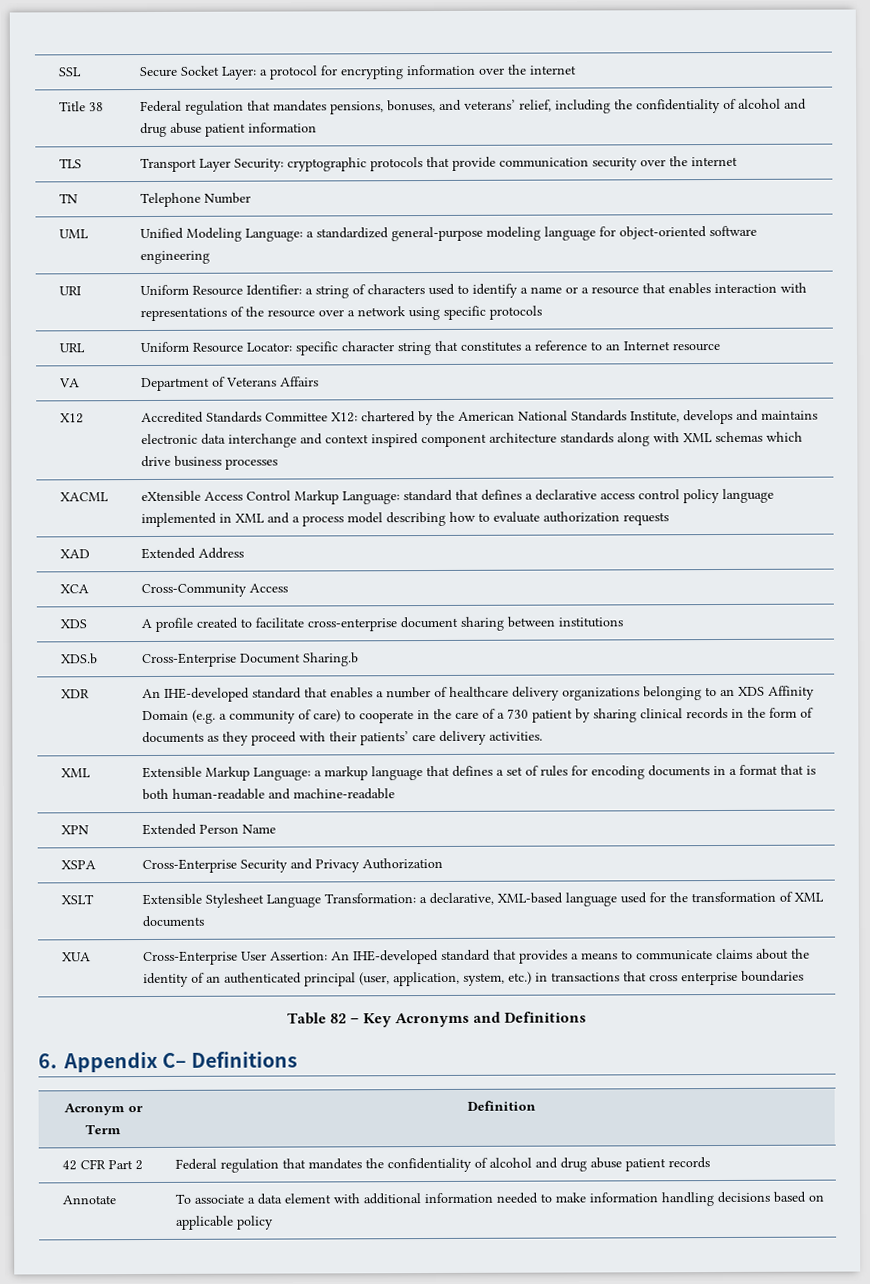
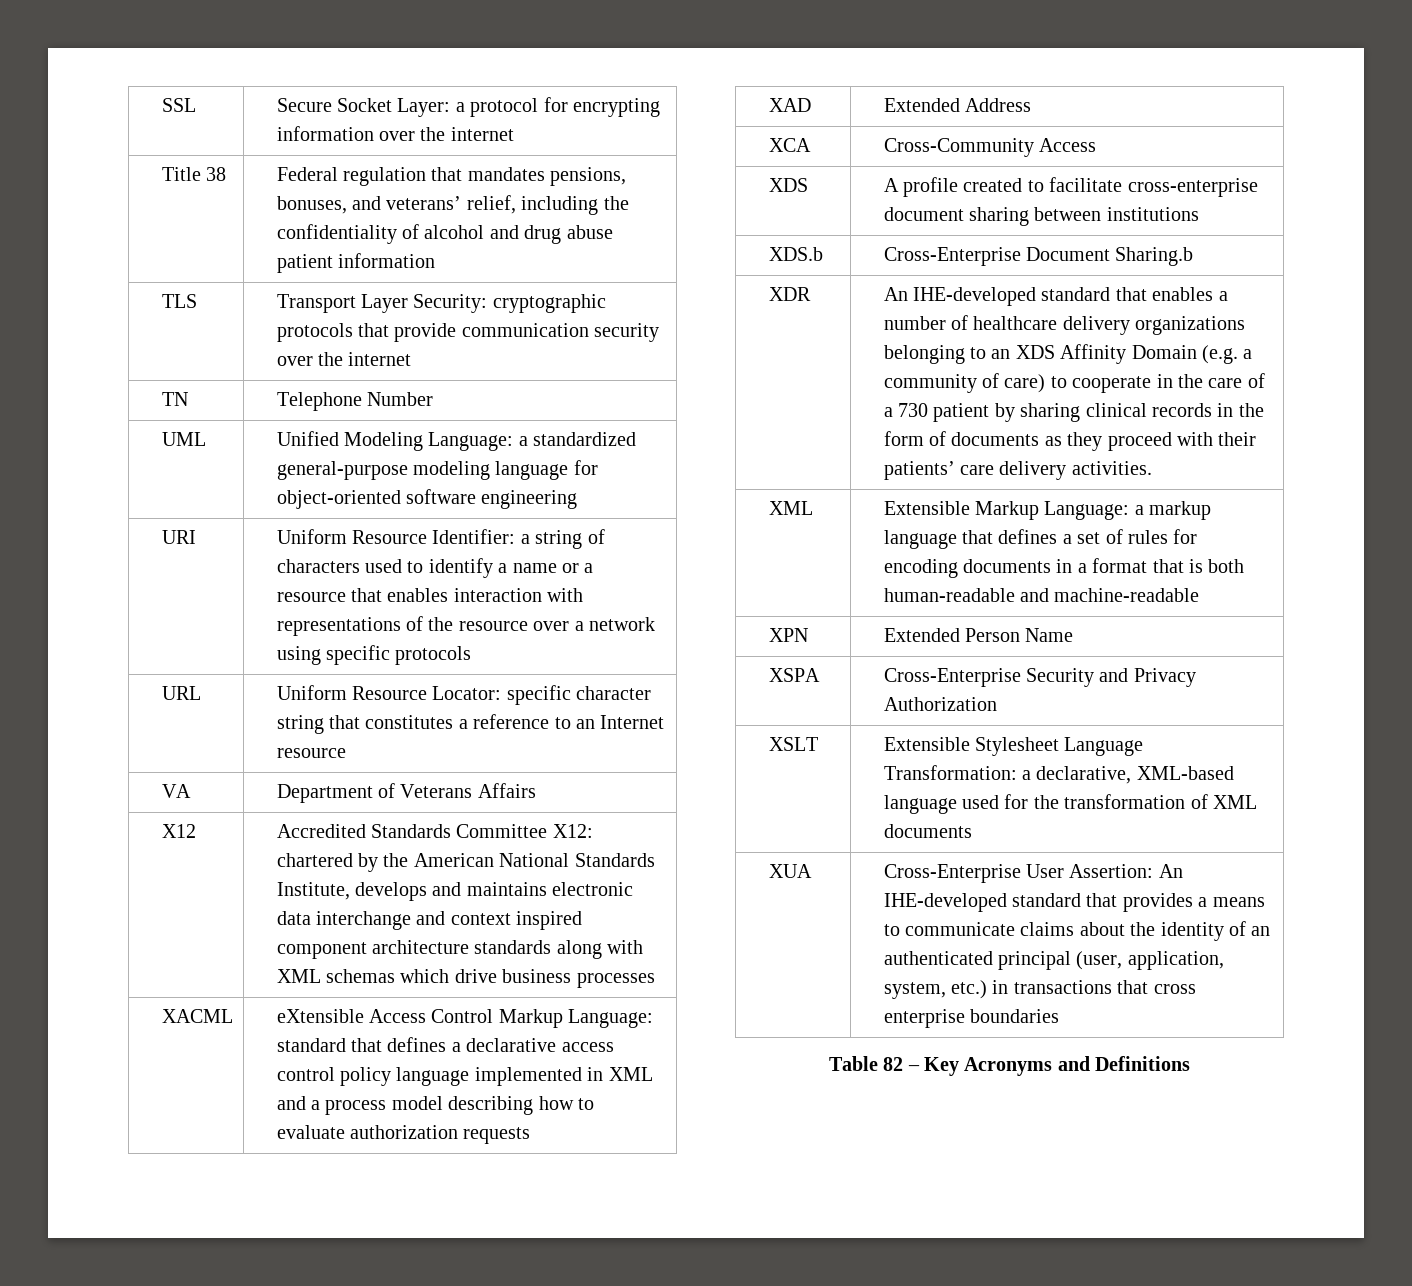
[38,1051,299,1073] [63,1103,143,1116] [85,1124,121,1135] [466,1100,536,1111] [62,1159,144,1171] [175,1157,711,1173] [62,1195,117,1205] [175,1191,825,1207] [176,1215,275,1230] // 6. Appendix C– Definitions // Acronym or Term | Definition // 42 CFR Part 2 | Federal regulation that mandates the confidentiality of alcohol and drug abuse patient records // Annotate | To associate a data element with additional information needed to make information handling decisions based on applicable policy -> (1191, 1063) none

